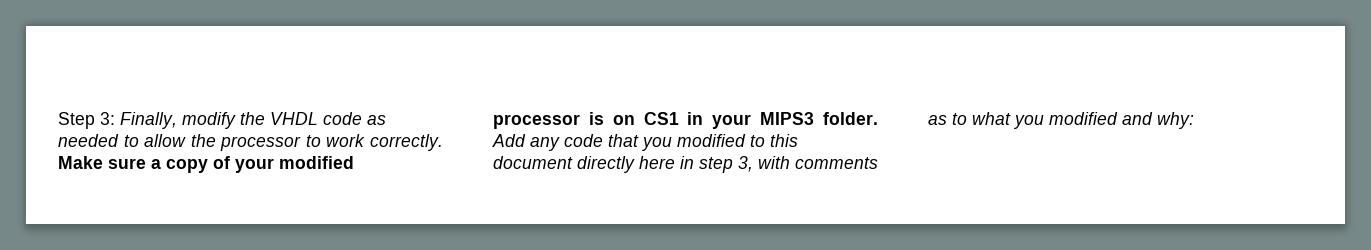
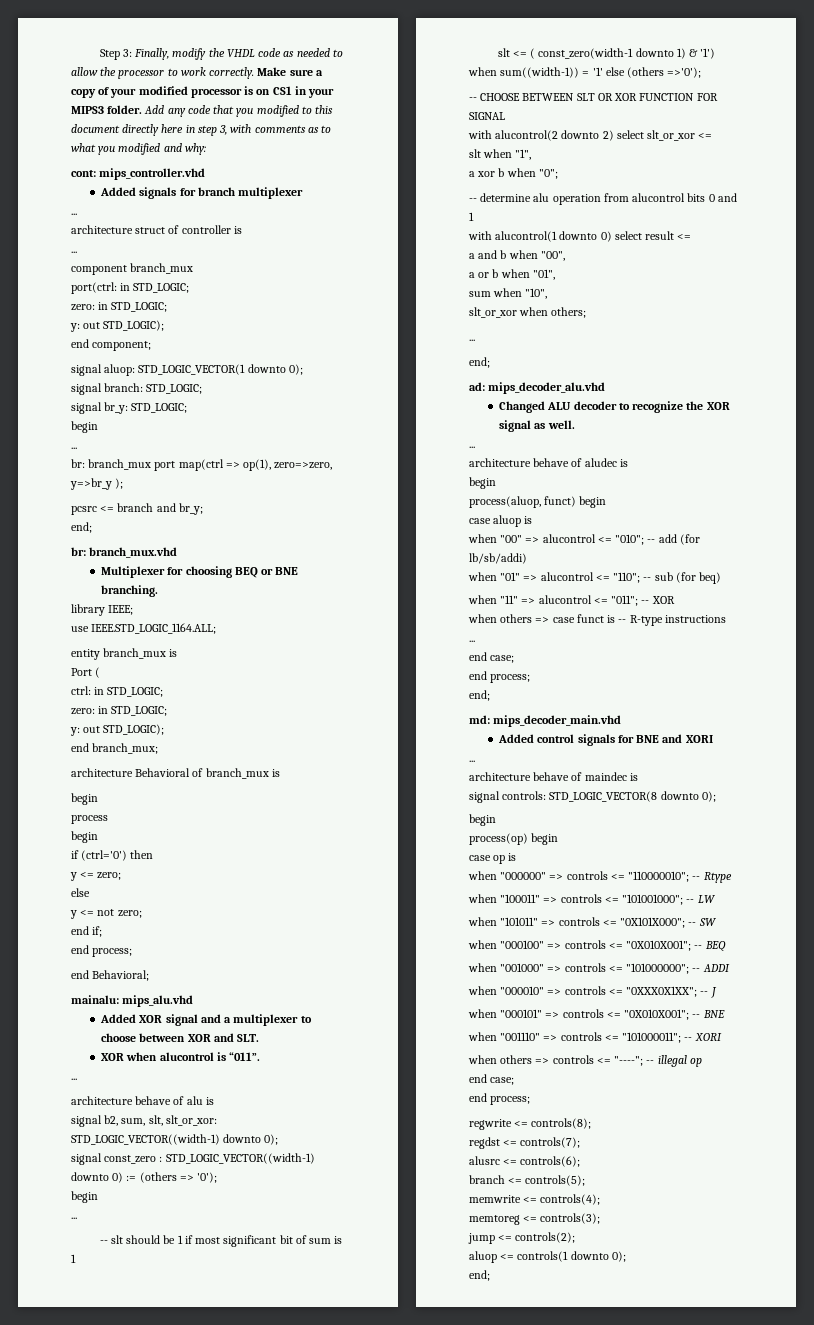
(1194, 120) none -> [71,168,206,180] [100,187,304,199] [71,213,77,215] [71,225,242,234] [71,251,77,253] [71,263,194,275] [71,282,190,294] [71,302,168,312] [70,320,165,332] [71,339,152,351] [71,364,303,376] [71,383,203,395] [71,402,188,414] [71,421,98,433] [71,447,77,449] [71,459,333,471] [70,478,124,490] [71,503,203,515] [71,522,92,533] [71,547,178,558] [101,566,299,578] [101,585,159,597] [71,604,134,616] [71,623,217,634] [71,648,178,660] [71,667,101,678] [71,686,164,697] [71,706,168,716] [70,724,165,736] [71,743,159,754] [71,768,280,779] [71,793,98,805] [71,815,108,824] [71,831,98,843] [71,850,154,861] [70,872,122,881] [71,888,90,897] [70,909,142,919] [71,926,103,937] [71,945,133,957] [71,970,150,981] [71,995,194,1007] [100,1014,312,1026] [101,1033,260,1042] [101,1052,261,1061] [71,1078,77,1080] [71,1096,214,1105] [71,1115,217,1127] [71,1134,279,1145] [71,1153,315,1165] [71,1172,218,1183] [71,1191,98,1203] [71,1217,77,1219] [99,1235,343,1247] [71,1254,76,1263] [497,48,716,59] [468,67,702,78] [469,93,718,101] [469,112,505,120] [468,130,713,141] [469,149,532,160] [469,168,558,179] [469,193,737,205] [469,212,474,221] [468,231,692,242] [469,250,565,261] [469,269,555,280] [469,288,548,299] [469,307,587,318] [469,339,475,341] [469,357,490,368] [469,382,606,394] [499,401,730,413] [499,420,575,432] [469,446,475,448] [469,458,628,467] [469,477,496,489] [469,496,607,508] [469,515,533,527] [468,534,700,545] [469,553,527,564] [468,572,722,584] [468,595,675,606] [468,614,726,626] [469,640,475,642] [469,652,515,663] [469,671,531,683] [469,690,490,701] [469,715,622,727] [498,734,713,746] [469,760,475,762] [469,772,638,781] [469,791,716,803] [469,814,496,826] [469,833,559,845] [469,853,517,864] [468,871,732,883] [468,894,716,905] [468,917,717,928] [468,940,726,952] [468,963,730,974] [468,986,717,998] [468,1009,725,1020] [468,1032,722,1043] [468,1055,702,1067] [469,1074,515,1085] [469,1093,531,1105] [469,1118,592,1130] [469,1137,581,1149] [469,1156,581,1167] [469,1175,586,1186] [469,1194,601,1205] [469,1213,601,1225] [468,1232,576,1244] [469,1251,626,1263] [469,1270,490,1281] // cont: mips_controller.vhd // Added signals for branch multiplexer // ... // architecture struct of controller is // ... // component branch_mux // port(ctrl: in STD_LOGIC; // zero: in STD_LOGIC; // y: out STD_LOGIC); // end component; // signal aluop: STD_LOGIC_VECTOR(1 downto 0); // signal branch: STD_LOGIC; // signal br_y: STD_LOGIC; // begin // ... // br: branch_mux port map(ctrl => op(1), zero=>zero, y=>br_y ); // pcsrc <= branch and br_y; // end; // br: branch_mux.vhd // Multiplexer for choosing BEQ or BNE branching. // library IEEE; // use IEEE.STD_LOGIC_1164.ALL; // entity branch_mux is // Port ( // ctrl: in STD_LOGIC; // zero: in STD_LOGIC; // y: out STD_LOGIC); // end branch_mux; // architecture Behavioral of branch_mux is // begin // process // begin // if (ctrl='0') then // y <= zero; // else // y <= not zero; // end if; // end process; // end Behavioral; // mainalu: mips_alu.vhd // Added XOR signal and a multiplexer to choose between XOR and SLT. // XOR when alucontrol is “011”. // ... // architecture behave of alu is // signal b2, sum, slt, slt_or_xor: STD_LOGIC_VECTOR((width-1) downto 0); // signal const_zero : STD_LOGIC_VECTOR((width-1) downto 0) := (others => '0'); // begin // ... // -- slt should be 1 if most significant bit of sum is 1 // slt <= ( const_zero(width-1 downto 1) & '1') when sum((width-1)) = '1' else (others =>'0'); // -- CHOOSE BETWEEN SLT OR XOR FUNCTION FOR SIGNAL // with alucontrol(2 downto 2) select slt_or_xor <= // slt when "1", // a xor b when "0"; // -- determine alu operation from alucontrol bits 0 and 1 // with alucontrol(1 downto 0) select result <= // a and b when "00", // a or b when "01", // sum when "10", // slt_or_xor when others; // ... // end; // ad: mips_decoder_alu.vhd // Changed ALU decoder to recognize the XOR signal as well. // ... // architecture behave of aludec is // begin // process(aluop, funct) begin // case aluop is // when "00" => alucontrol <= "010"; -- add (for lb/sb/addi) // when "01" => alucontrol <= "110"; -- sub (for beq) // when "11" => alucontrol <= "011"; -- XOR // when others => case funct is -- R-type instructions // ... // end case; // end process; // end; // md: mips_decoder_main.vhd // Added control signals for BNE and XORI // ... // architecture behave of maindec is // signal controls: STD_LOGIC_VECTOR(8 downto 0); // begin // process(op) begin // case op is // when "000000" => controls <= "110000010"; -- Rtype // when "100011" => controls <= "101001000"; -- LW // when "101011" => controls <= "0X101X000"; -- SW // when "000100" => controls <= "0X010X001"; -- BEQ // when "001000" => controls <= "101000000"; -- ADDI // when "000010" => controls <= "0XXX0X1XX"; -- J // when "000101" => controls <= "0X010X001"; -- BNE // when "001110" => controls <= "101000011"; -- XORI // when others => controls <= "----"; -- illegal op // end case; // end process; // regwrite <= controls(8); // regdst <= controls(7); // alusrc <= controls(6); // branch <= controls(5); // memwrite <= controls(4); // memtoreg <= controls(3); // jump <= controls(2); // aluop <= controls(1 downto 0); // end;

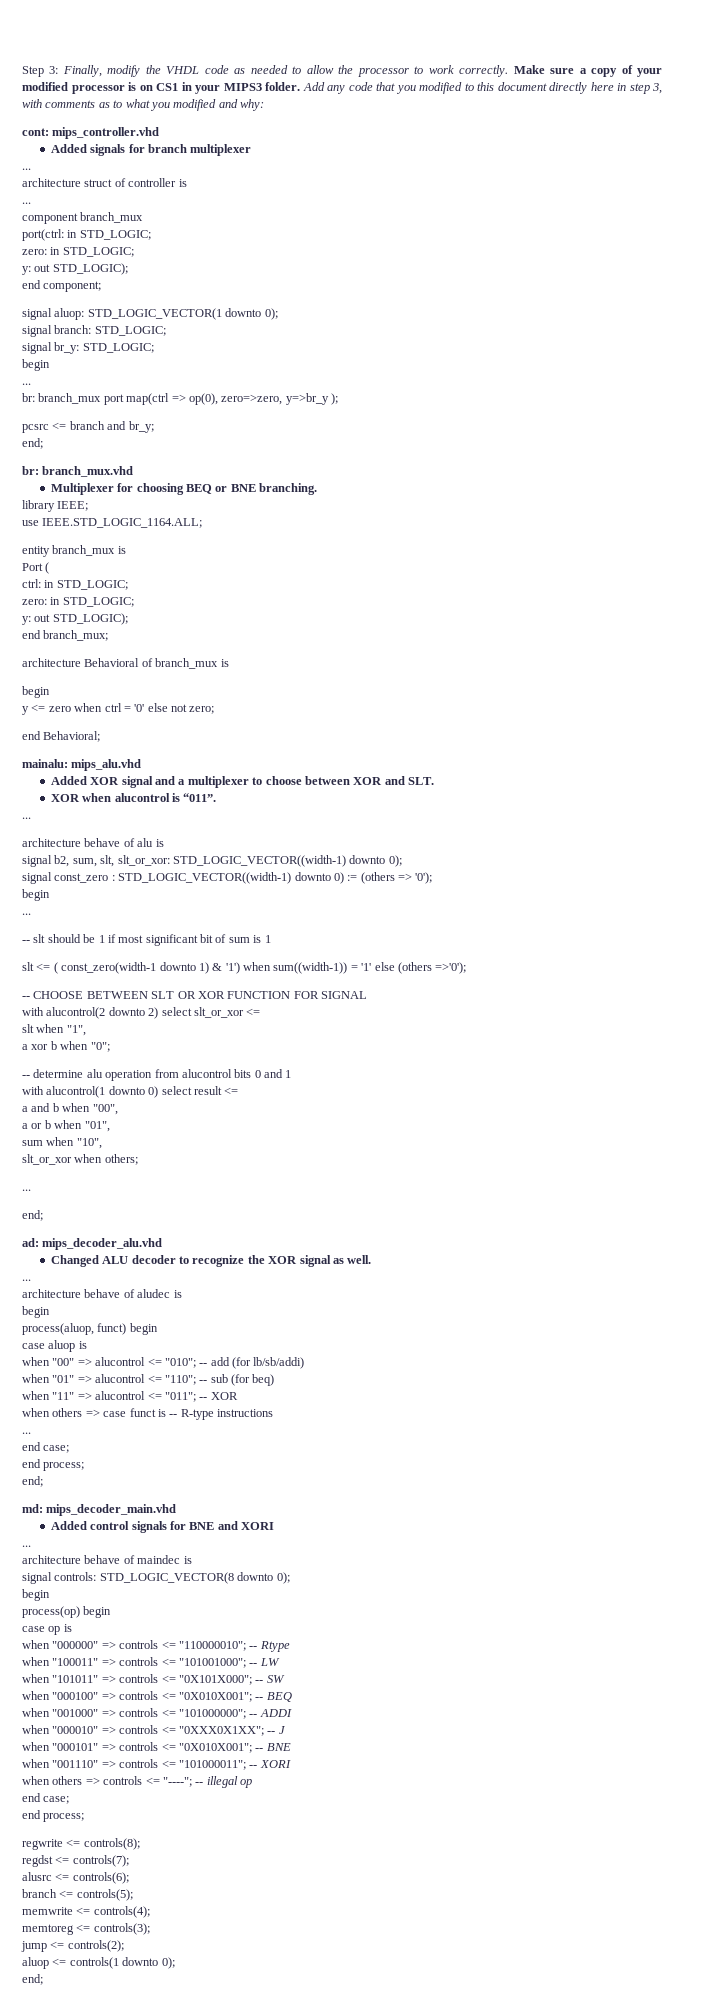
[243,459,272,471] op(1), -> [188,393,218,405] op(0),
[71,815,108,824] [71,831,98,843] [71,850,154,861] [70,872,122,881] [71,888,90,897] [70,910,95,919] process // begin // if (ctrl='0') then // y <= zero; // else // y <= -> [22,703,168,715] y <= zero when ctrl = '0' else
[71,926,103,937] [71,945,133,957] // end if; // end process; -> (215, 710) none

